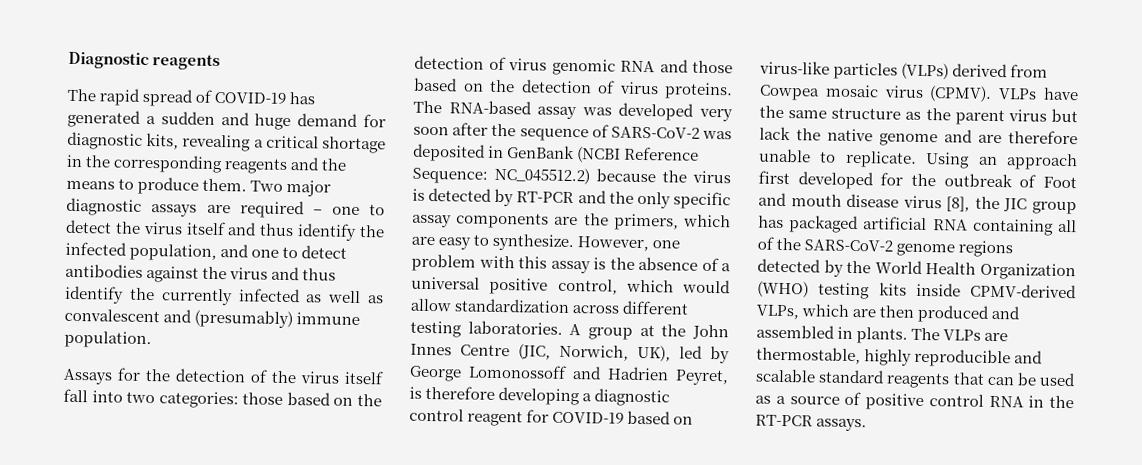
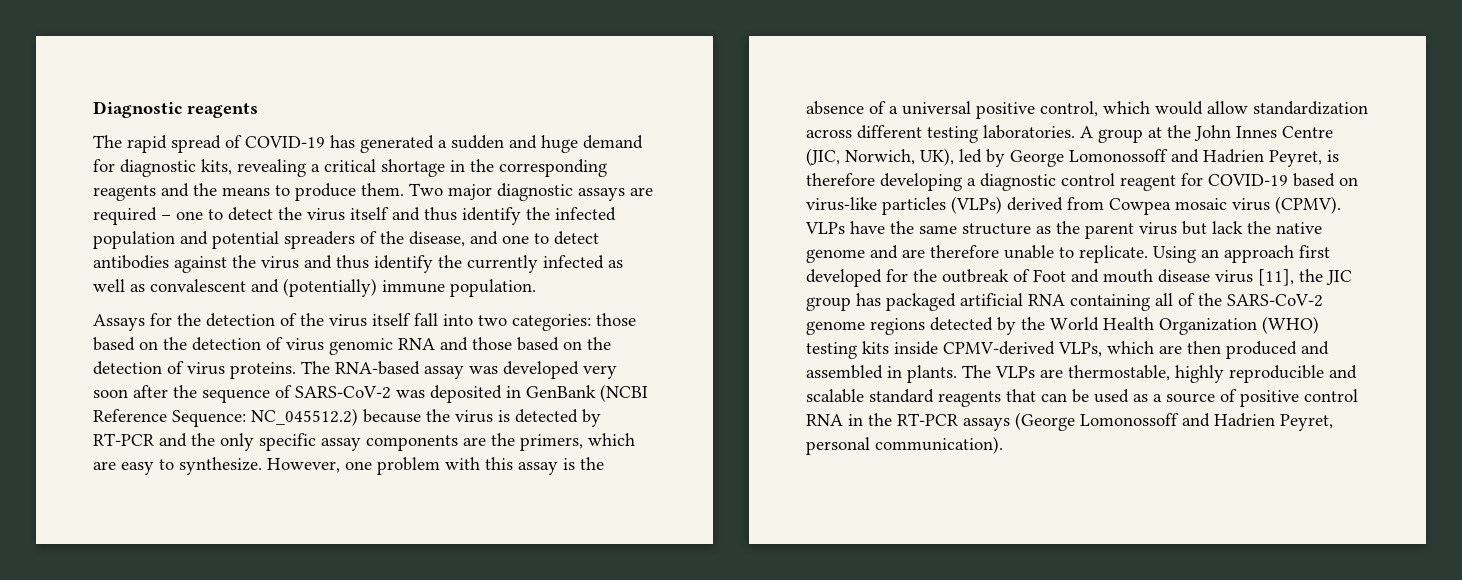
[129,243,218,262] population, -> [93,231,465,249] population and potential spreaders of the disease,
[194,309,294,329] (presumably) -> [283,278,377,297] (potentially)
[946,196,971,212] [8], -> [1258,269,1294,286] [11],
[816,418,868,432] assays. -> [963,412,1333,431] [806,436,1003,455] assays (George Lomonossoff and Hadrien Peyret, personal communication).

